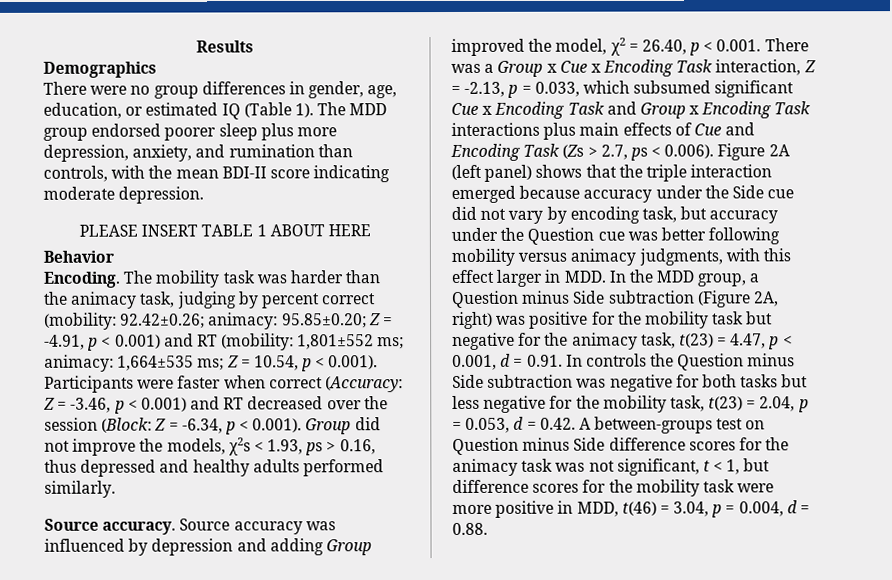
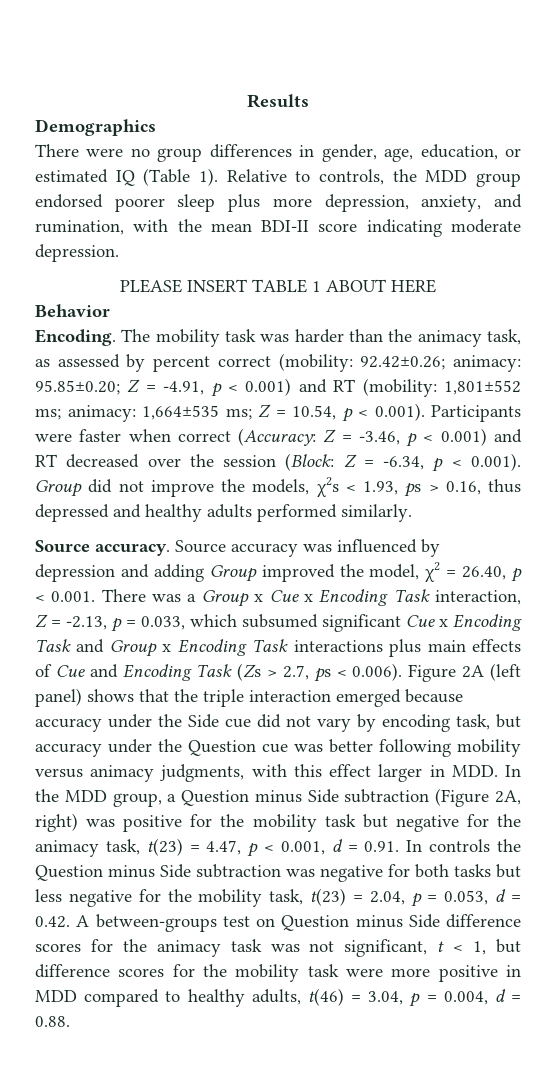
[317,102,347,116] The -> [226,169,417,185] Relative to controls, the
[228,144,353,158] [43,165,108,182] rumination than controls, -> [35,220,124,235] rumination,
[177,291,237,309] judging -> [35,354,120,368] as assessed
[576,501,619,517] MDD, -> [35,989,301,1007] MDD compared to healthy adults,

